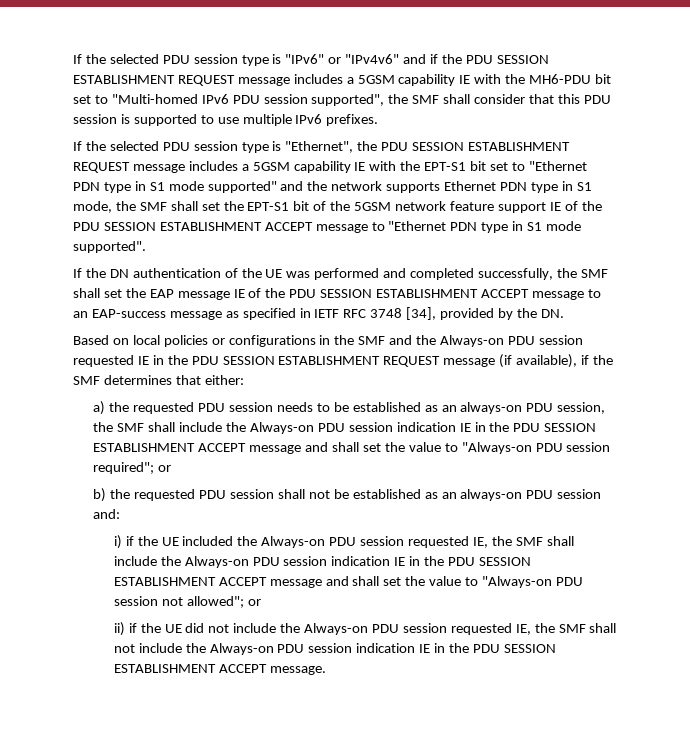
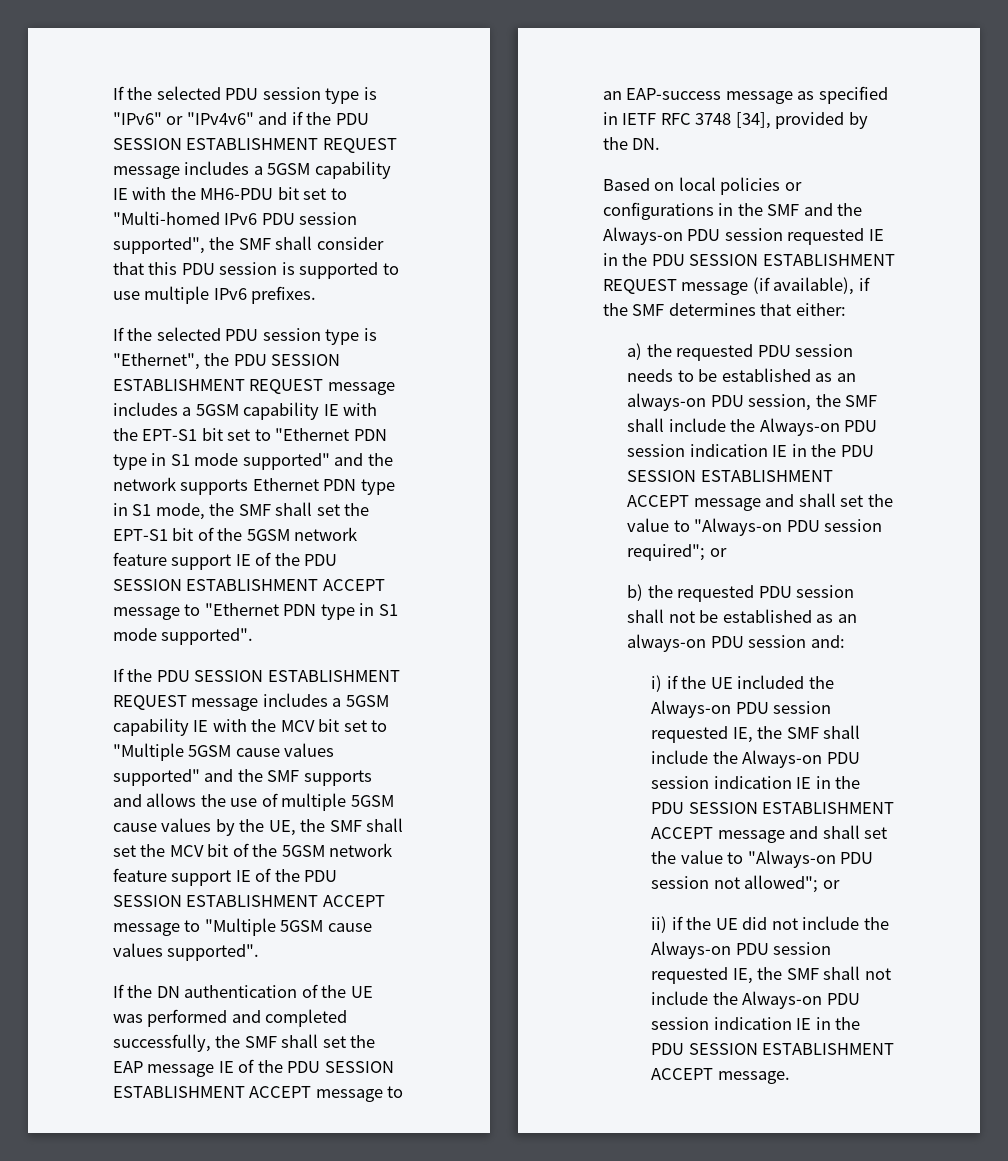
(146, 247) none -> [113,668,400,682] [113,693,389,711] [113,718,388,736] [113,743,335,761] [113,769,372,786] [113,793,394,811] [113,818,404,836] [113,843,393,857] [113,868,338,886] [113,895,385,907] [113,918,372,936] [113,943,260,961] // If the PDU SESSION ESTABLISHMENT REQUEST message includes a 5GSM capability IE with the MCV bit set to "Multiple 5GSM cause values supported" and the SMF supports and allows the use of multiple 5GSM cause values by the UE, the SMF shall set the MCV bit of the 5GSM network feature support IE of the PDU SESSION ESTABLISHMENT ACCEPT message to "Multiple 5GSM cause values supported".

